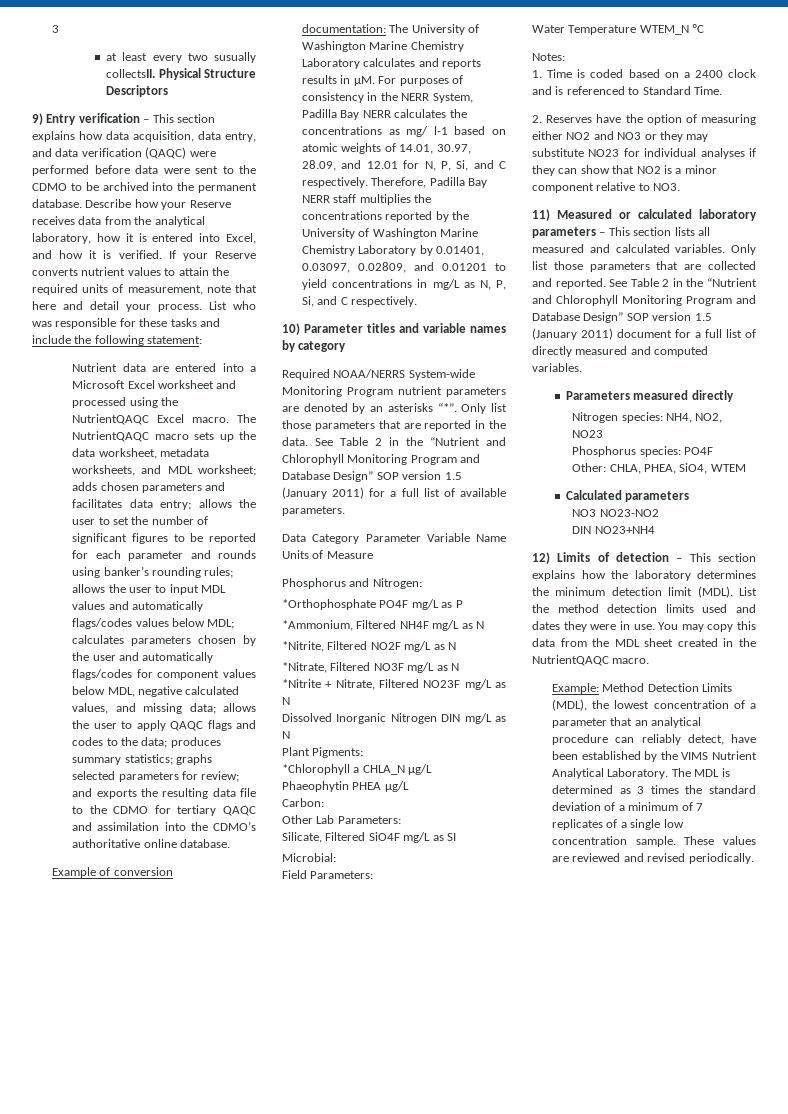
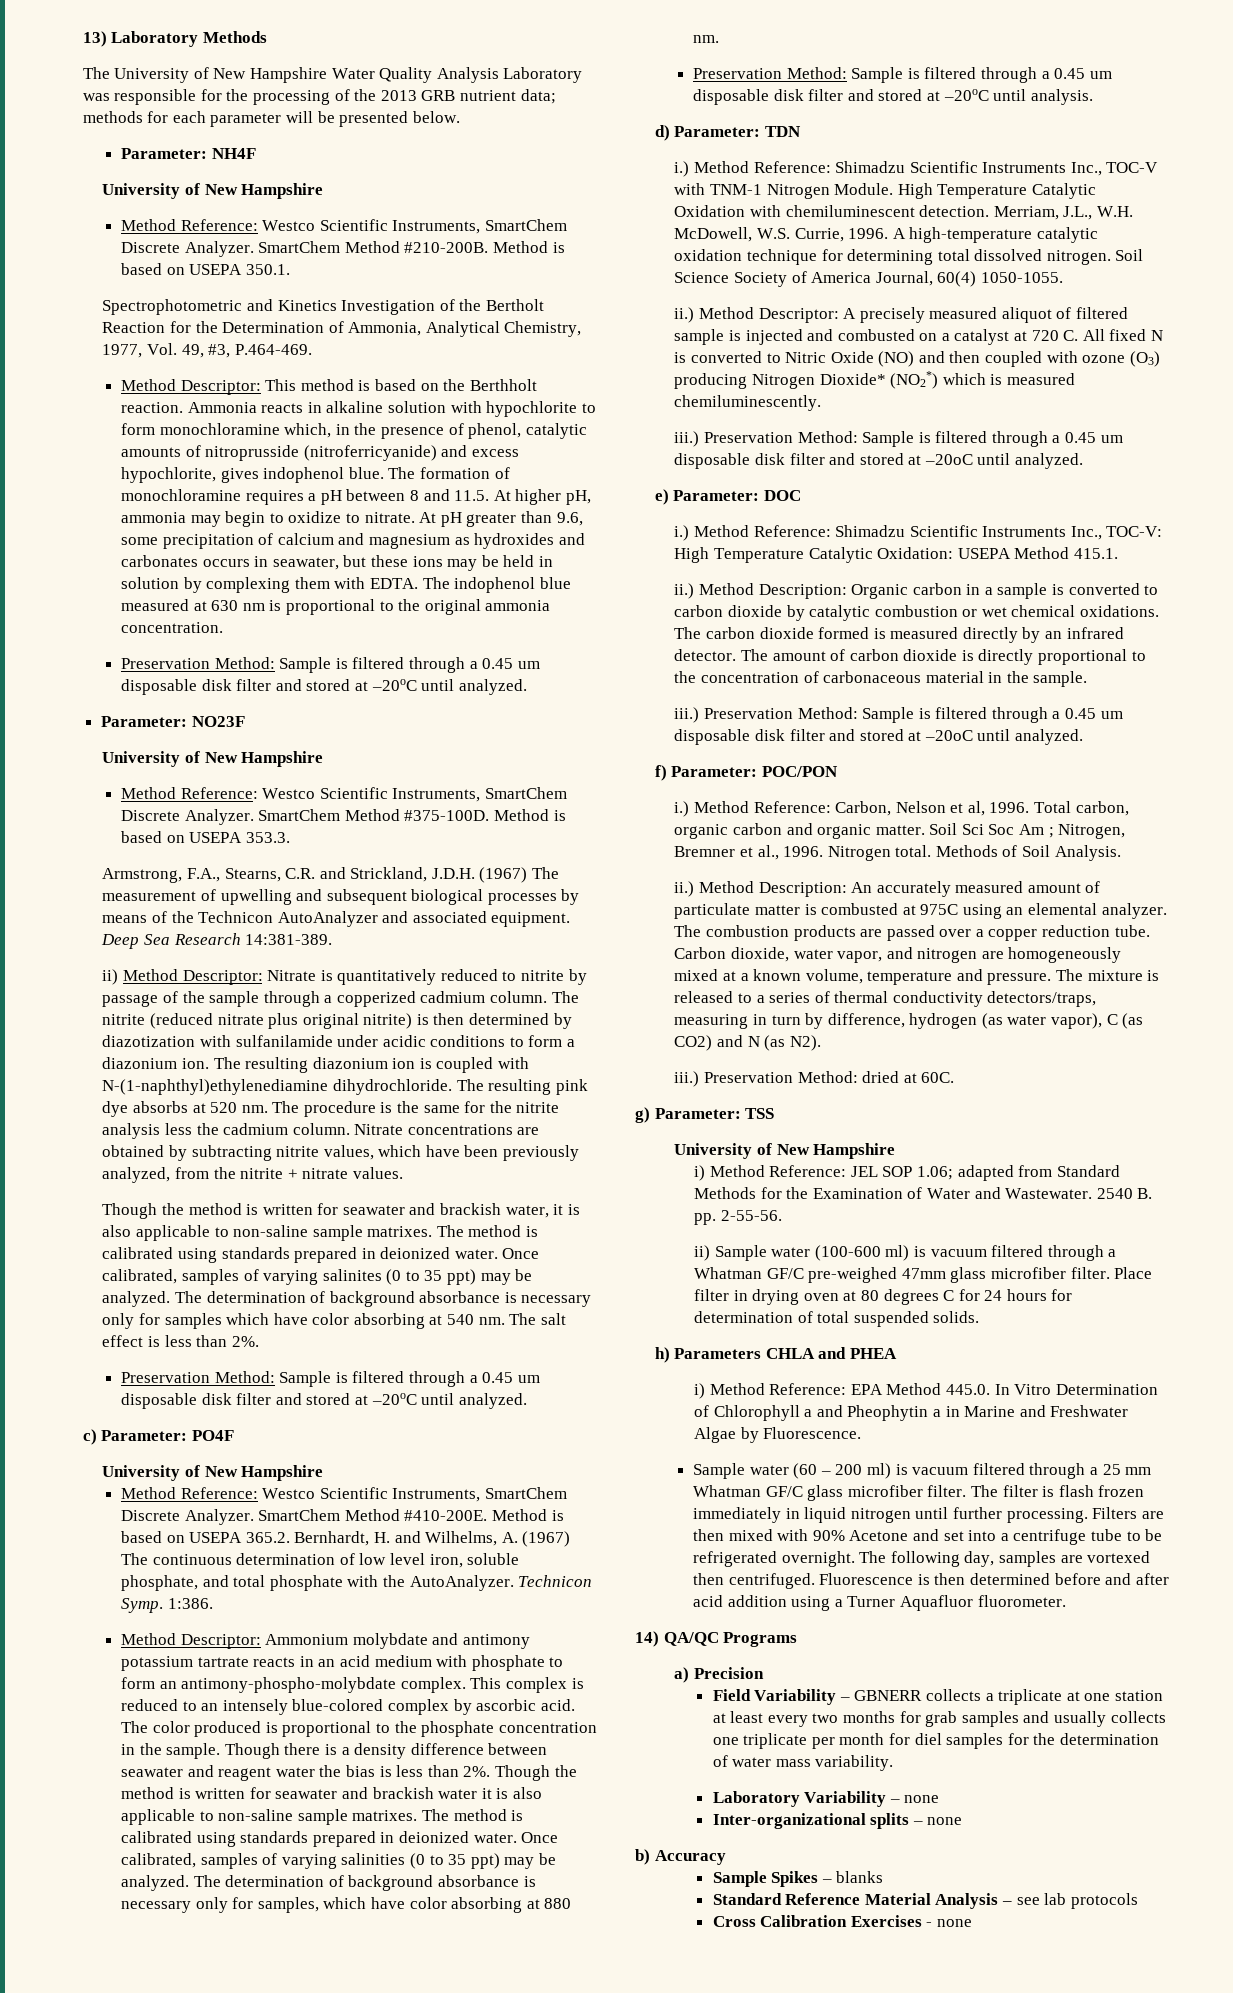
[52,25,60,33] [106,52,256,63] [106,68,256,80] [106,85,169,97] [32,113,215,125] [32,131,256,142] [32,147,216,159] [32,165,256,176] [32,182,257,193] [32,199,231,210] [32,216,205,227] [32,233,256,244] [32,250,256,261] [32,267,229,276] [32,284,257,295] [32,301,256,312] [32,318,220,329] [32,335,203,346] [72,363,256,372] [72,380,237,389] [72,397,178,408] [72,414,256,425] [72,431,256,442] [72,448,209,459] [72,465,256,476] [72,482,226,493] [72,499,256,510] [72,516,209,525] [72,533,256,544] [72,550,256,561] [72,566,234,578] [72,584,227,595] [72,601,203,612] [72,618,235,629] [72,635,256,646] [72,652,214,663] [72,669,256,680] [72,686,240,697] [72,703,256,714] [72,720,256,731] [72,737,221,748] [72,754,212,765] [72,771,240,782] [72,788,256,799] [72,805,256,816] [72,821,256,831] [72,839,230,848] [52,867,173,878] [302,24,480,35] [302,41,464,52] [302,58,482,69] [302,75,463,86] [302,92,473,103] [302,109,467,120] [302,126,506,137] [302,143,471,154] [302,160,507,171] [302,177,488,188] [302,194,432,205] [302,211,470,222] [302,228,479,239] [302,245,485,256] [302,262,506,273] [302,279,506,290] [302,296,418,307] [282,323,506,335] [282,340,347,352] [282,369,475,380] [282,386,506,397] [282,403,507,414] [282,420,506,431] [282,437,506,446] [282,454,481,465] [282,471,462,482] [282,487,506,499] [282,506,345,516] [282,533,506,544] [282,550,373,559] [282,578,422,589] [282,599,463,610] [282,620,484,631] [282,641,456,652] [282,662,459,673] [282,679,506,690] [282,697,290,705] [282,713,506,724] [282,731,290,739] [282,747,364,758] [282,764,433,775] [282,781,409,792] [282,798,324,807] [282,815,401,824] [282,832,456,843] [282,853,336,862] [282,870,374,879] [532,24,705,35] [532,53,565,61] [532,69,756,78] [532,86,722,95] [532,114,756,125] [532,131,709,142] [532,148,756,159] [532,165,717,176] [532,182,681,193] [532,209,757,221] [532,227,710,238] [532,244,756,255] [532,261,756,272] [532,278,757,289] [532,295,756,306] [532,312,712,323] [532,328,756,340] [532,346,709,357] [532,363,582,372] [565,390,734,402] [572,412,723,423] [572,430,604,438] [572,446,713,457] [572,463,746,474] [565,490,690,502] [572,509,659,517] [572,526,655,534] [532,552,756,564] [532,570,756,581] [532,586,757,598] [532,604,756,613] [532,621,756,632] [532,638,756,647] [532,655,650,666] [552,683,733,694] [552,699,756,711] [552,717,702,728] [552,734,756,745] [552,751,757,762] [552,768,730,779] [552,785,756,794] [552,802,703,811] [552,819,684,830] [552,836,756,847] [552,853,754,864] 3 // at least every two susually collectsII. Physical Structure Descriptors // 9) Entry verification – This section explains how data acquisition, data entry, and data verification (QAQC) were performed before data were sent to the CDMO to be archived into the permanent database. Describe how your Reserve receives data from the analytical laboratory, how it is entered into Excel, and how it is verified. If your Reserve converts nutrient values to attain the required units of measurement, note that here and detail your process. List who was responsible for these tasks and include the following statement: // Nutrient data are entered into a Microsoft Excel worksheet and processed using the NutrientQAQC Excel macro. The NutrientQAQC macro sets up the data worksheet, metadata worksheets, and MDL worksheet; adds chosen parameters and facilitates data entry; allows the user to set the number of significant figures to be reported for each parameter and rounds using banker’s rounding rules; allows the user to input MDL values and automatically flags/codes values below MDL; calculates parameters chosen by the user and automatically flags/codes for component values below MDL, negative calculated values, and missing data; allows the user to apply QAQC flags and codes to the data; produces summary statistics; graphs selected parameters for review; and exports the resulting data file to the CDMO for tertiary QAQC and assimilation into the CDMO’s authoritative online database. // Example of conversion documentation: The University of Washington Marine Chemistry Laboratory calculates and reports results in µM. For purposes of consistency in the NERR System, Padilla Bay NERR calculates the concentrations as mg/ l-1 based on atomic weights of 14.01, 30.97, 28.09, and 12.01 for N, P, Si, and C respectively. Therefore, Padilla Bay NERR staff multiplies the concentrations reported by the University of Washington Marine Chemistry Laboratory by 0.01401, 0.03097, 0.02809, and 0.01201 to yield concentrations in mg/L as N, P, Si, and C respectively. // 10) Parameter titles and variable names by category // Required NOAA/NERRS System-wide Monitoring Program nutrient parameters are denoted by an asterisks “*”. Only list those parameters that are reported in the data. See Table 2 in the “Nutrient and Chlorophyll Monitoring Program and Database Design” SOP version 1.5 (January 2011) for a full list of available parameters. // Data Category Parameter Variable Name Units of Measure // Phosphorus and Nitrogen: // *Orthophosphate PO4F mg/L as P // *Ammonium, Filtered NH4F mg/L as N // *Nitrite, Filtered NO2F mg/L as N // *Nitrate, Filtered NO3F mg/L as N // *Nitrite + Nitrate, Filtered NO23F mg/L as N // Dissolved Inorganic Nitrogen DIN mg/L as N // Plant Pigments: // *Chlorophyll a CHLA_N µg/L // Phaeophytin PHEA µg/L // Carbon: // Other Lab Parameters: // Silicate, Filtered SiO4F mg/L as SI // Microbial: // Field Parameters: // Water Temperature WTEM_N ºC // Notes: // 1. Time is coded based on a 2400 clock and is referenced to Standard Time. // 2. Reserves have the option of measuring either NO2 and NO3 or they may substitute NO23 for individual analyses if they can show that NO2 is a minor component relative to NO3. // 11) Measured or calculated laboratory parameters – This section lists all measured and calculated variables. Only list those parameters that are collected and reported. See Table 2 in the “Nutrient and Chlorophyll Monitoring Program and Database Design” SOP version 1.5 (January 2011) document for a full list of directly measured and computed variables. // Parameters measured directly // Nitrogen species: NH4, NO2, NO23 // Phosphorus species: PO4F // Other: CHLA, PHEA, SiO4, WTEM // Calculated parameters // NO3 NO23-NO2 // DIN NO23+NH4 // 12) Limits of detection – This section explains how the laboratory determines the minimum detection limit (MDL). List the method detection limits used and dates they were in use. You may copy this data from the MDL sheet created in the NutrientQAQC macro. // Example: Method Detection Limits (MDL), the lowest concentration of a parameter that an analytical procedure can reliably detect, have been established by the VIMS Nutrient Analytical Laboratory. The MDL is determined as 3 times the standard deviation of a minimum of 7 replicates of a single low concentration sample. These values are reviewed and revised periodically. -> [82,31,267,47] [82,67,583,83] [82,89,556,105] [82,111,460,127] [121,148,256,159] [102,183,324,199] [121,219,567,234] [121,241,565,257] [121,263,290,275] [102,299,544,315] [102,321,582,337] [102,343,312,358] [121,379,537,395] [121,401,596,417] [121,423,587,439] [121,445,519,461] [121,467,510,483] [121,489,591,505] [121,511,583,527] [121,533,585,549] [121,555,553,571] [121,577,571,593] [121,599,551,615] [121,622,224,633] [121,657,540,673] [121,679,527,695] [101,716,245,727] [102,751,324,767] [121,787,567,802] [121,809,566,825] [121,831,290,843] [102,867,560,883] [102,889,580,905] [102,911,571,927] [101,933,333,949] [102,969,587,985] [102,991,579,1007] [102,1013,572,1029] [102,1035,576,1047] [102,1057,530,1073] [102,1079,588,1095] [102,1101,560,1117] [102,1123,540,1139] [102,1145,580,1161] [102,1167,403,1183] [102,1203,580,1219] [102,1225,539,1241] [102,1247,540,1263] [102,1269,533,1285] [102,1291,592,1307] [102,1313,566,1329] [102,1335,259,1347] [121,1371,540,1387] [121,1393,527,1409] [82,1429,234,1445] [102,1465,324,1481] [121,1487,567,1502] [121,1509,564,1525] [121,1531,571,1547] [121,1553,520,1568] [121,1575,593,1591] [121,1598,213,1613] [121,1633,530,1649] [121,1655,564,1671] [121,1677,584,1693] [121,1699,575,1715] [121,1721,597,1737] [121,1743,548,1759] [121,1765,577,1781] [121,1787,542,1799] [121,1809,524,1825] [121,1831,559,1847] [121,1853,556,1869] [121,1875,536,1891] [121,1897,572,1913] [693,35,720,43] [693,67,1112,83] [693,89,1093,105] [654,125,801,141] [674,161,1159,177] [674,183,1096,199] [674,205,1133,220] [674,227,1098,243] [674,249,1144,265] [674,271,1063,287] [674,307,1129,323] [674,329,1163,345] [674,351,1160,367] [674,371,1075,389] [674,395,822,411] [674,431,1123,447] [674,453,1084,469] [654,489,801,505] [674,525,1163,541] [674,547,1118,563] [674,583,1159,599] [674,605,1160,621] [674,627,1124,643] [674,649,1146,665] [674,671,1088,687] [674,707,1123,723] [674,729,1084,745] [654,765,838,781] [674,801,1129,817] [674,823,1126,839] [674,845,1121,861] [674,881,1101,897] [674,903,1167,919] [674,925,1150,941] [674,947,1122,963] [674,969,1160,985] [674,991,1097,1007] [674,1013,1144,1029] [674,1035,821,1051] [674,1071,955,1087] [635,1107,775,1123] [674,1143,896,1159] [693,1165,1120,1181] [693,1187,1153,1199] [693,1210,782,1225] [693,1245,1117,1261] [693,1267,1153,1283] [693,1289,1073,1305] [693,1311,980,1327] [654,1347,898,1363] [693,1383,1158,1399] [693,1405,1129,1421] [693,1427,862,1443] [693,1463,1152,1479] [693,1485,1145,1501] [693,1507,1164,1523] [693,1529,1163,1545] [693,1551,1151,1567] [693,1573,1169,1589] [693,1595,1066,1611] [635,1631,798,1647] [674,1667,764,1683] [712,1689,1163,1705] [712,1711,1166,1727] [712,1733,1159,1749] [712,1755,894,1771] [712,1791,940,1807] [712,1813,963,1829] [635,1849,726,1865] [712,1871,884,1887] [712,1893,1138,1909] [712,1915,973,1927] 13) Laboratory Methods // The University of New Hampshire Water Quality Analysis Laboratory was responsible for the processing of the 2013 GRB nutrient data; methods for each parameter will be presented below. // Parameter: NH4F // University of New Hampshire // Method Reference: Westco Scientific Instruments, SmartChem Discrete Analyzer. SmartChem Method #210-200B. Method is based on USEPA 350.1. // Spectrophotometric and Kinetics Investigation of the Bertholt Reaction for the Determination of Ammonia, Analytical Chemistry, 1977, Vol. 49, #3, P.464-469. // Method Descriptor: This method is based on the Berthholt reaction. Ammonia reacts in alkaline solution with hypochlorite to form monochloramine which, in the presence of phenol, catalytic amounts of nitroprusside (nitroferricyanide) and excess hypochlorite, gives indophenol blue. The formation of monochloramine requires a pH between 8 and 11.5. At higher pH, ammonia may begin to oxidize to nitrate. At pH greater than 9.6, some precipitation of calcium and magnesium as hydroxides and carbonates occurs in seawater, but these ions may be held in solution by complexing them with EDTA. The indophenol blue measured at 630 nm is proportional to the original ammonia concentration. // Preservation Method: Sample is filtered through a 0.45 um disposable disk filter and stored at –20oC until analyzed. // Parameter: NO23F // University of New Hampshire // Method Reference: Westco Scientific Instruments, SmartChem Discrete Analyzer. SmartChem Method #375-100D. Method is based on USEPA 353.3. // Armstrong, F.A., Stearns, C.R. and Strickland, J.D.H. (1967) The measurement of upwelling and subsequent biological processes by means of the Technicon AutoAnalyzer and associated equipment. Deep Sea Research 14:381-389. // ii) Method Descriptor: Nitrate is quantitatively reduced to nitrite by passage of the sample through a copperized cadmium column. The nitrite (reduced nitrate plus original nitrite) is then determined by diazotization with sulfanilamide under acidic conditions to form a diazonium ion. The resulting diazonium ion is coupled with N-(1-naphthyl)ethylenediamine dihydrochloride. The resulting pink dye absorbs at 520 nm. The procedure is the same for the nitrite analysis less the cadmium column. Nitrate concentrations are obtained by subtracting nitrite values, which have been previously analyzed, from the nitrite + nitrate values. // Though the method is written for seawater and brackish water, it is also applicable to non-saline sample matrixes. The method is calibrated using standards prepared in deionized water. Once calibrated, samples of varying salinites (0 to 35 ppt) may be analyzed. The determination of background absorbance is necessary only for samples which have color absorbing at 540 nm. The salt effect is less than 2%. // Preservation Method: Sample is filtered through a 0.45 um disposable disk filter and stored at –20oC until analyzed. // c) Parameter: PO4F // University of New Hampshire // Method Reference: Westco Scientific Instruments, SmartChem Discrete Analyzer. SmartChem Method #410-200E. Method is based on USEPA 365.2. Bernhardt, H. and Wilhelms, A. (1967) The continuous determination of low level iron, soluble phosphate, and total phosphate with the AutoAnalyzer. Technicon Symp. 1:386. // Method Descriptor: Ammonium molybdate and antimony potassium tartrate reacts in an acid medium with phosphate to form an antimony-phospho-molybdate complex. This complex is reduced to an intensely blue-colored complex by ascorbic acid. The color produced is proportional to the phosphate concentration in the sample. Though there is a density difference between seawater and reagent water the bias is less than 2%. Though the method is written for seawater and brackish water it is also applicable to non-saline sample matrixes. The method is calibrated using standards prepared in deionized water. Once calibrated, samples of varying salinities (0 to 35 ppt) may be analyzed. The determination of background absorbance is necessary only for samples, which have color absorbing at 880 nm. // Preservation Method: Sample is filtered through a 0.45 um disposable disk filter and stored at –20oC until analysis. // d) Parameter: TDN // i.) Method Reference: Shimadzu Scientific Instruments Inc., TOC-V with TNM-1 Nitrogen Module. High Temperature Catalytic Oxidation with chemiluminescent detection. Merriam, J.L., W.H. McDowell, W.S. Currie, 1996. A high-temperature catalytic oxidation technique for determining total dissolved nitrogen. Soil Science Society of America Journal, 60(4) 1050-1055. // ii.) Method Descriptor: A precisely measured aliquot of filtered sample is injected and combusted on a catalyst at 720 C. All fixed N is converted to Nitric Oxide (NO) and then coupled with ozone (O3) producing Nitrogen Dioxide* (NO2*) which is measured chemiluminescently. // iii.) Preservation Method: Sample is filtered through a 0.45 um disposable disk filter and stored at –20oC until analyzed. // e) Parameter: DOC // i.) Method Reference: Shimadzu Scientific Instruments Inc., TOC-V: High Temperature Catalytic Oxidation: USEPA Method 415.1. // ii.) Method Description: Organic carbon in a sample is converted to carbon dioxide by catalytic combustion or wet chemical oxidations. The carbon dioxide formed is measured directly by an infrared detector. The amount of carbon dioxide is directly proportional to the concentration of carbonaceous material in the sample. // iii.) Preservation Method: Sample is filtered through a 0.45 um disposable disk filter and stored at –20oC until analyzed. // f) Parameter: POC/PON // i.) Method Reference: Carbon, Nelson et al, 1996. Total carbon, organic carbon and organic matter. Soil Sci Soc Am ; Nitrogen, Bremner et al., 1996. Nitrogen total. Methods of Soil Analysis. // ii.) Method Description: An accurately measured amount of particulate matter is combusted at 975C using an elemental analyzer. The combustion products are passed over a copper reduction tube. Carbon dioxide, water vapor, and nitrogen are homogeneously mixed at a known volume, temperature and pressure. The mixture is released to a series of thermal conductivity detectors/traps, measuring in turn by difference, hydrogen (as water vapor), C (as CO2) and N (as N2). // iii.) Preservation Method: dried at 60C. // g) Parameter: TSS // University of New Hampshire // i) Method Reference: JEL SOP 1.06; adapted from Standard Methods for the Examination of Water and Wastewater. 2540 B. pp. 2-55-56. // ii) Sample water (100-600 ml) is vacuum filtered through a Whatman GF/C pre-weighed 47mm glass microfiber filter. Place filter in drying oven at 80 degrees C for 24 hours for determination of total suspended solids. // h) Parameters CHLA and PHEA // i) Method Reference: EPA Method 445.0. In Vitro Determination of Chlorophyll a and Pheophytin a in Marine and Freshwater Algae by Fluorescence. // Sample water (60 – 200 ml) is vacuum filtered through a 25 mm Whatman GF/C glass microfiber filter. The filter is flash frozen immediately in liquid nitrogen until further processing. Filters are then mixed with 90% Acetone and set into a centrifuge tube to be refrigerated overnight. The following day, samples are vortexed then centrifuged. Fluorescence is then determined before and after acid addition using a Turner Aquafluor fluorometer. // 14) QA/QC Programs // a) Precision // Field Variability – GBNERR collects a triplicate at one station at least every two months for grab samples and usually collects one triplicate per month for diel samples for the determination of water mass variability. // Laboratory Variability – none // Inter-organizational splits – none // b) Accuracy // Sample Spikes – blanks // Standard Reference Material Analysis – see lab protocols // Cross Calibration Exercises - none

